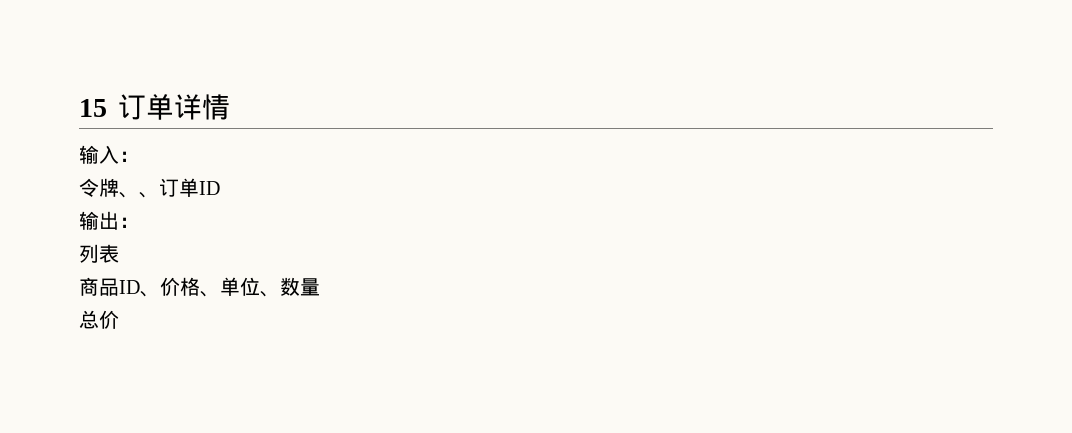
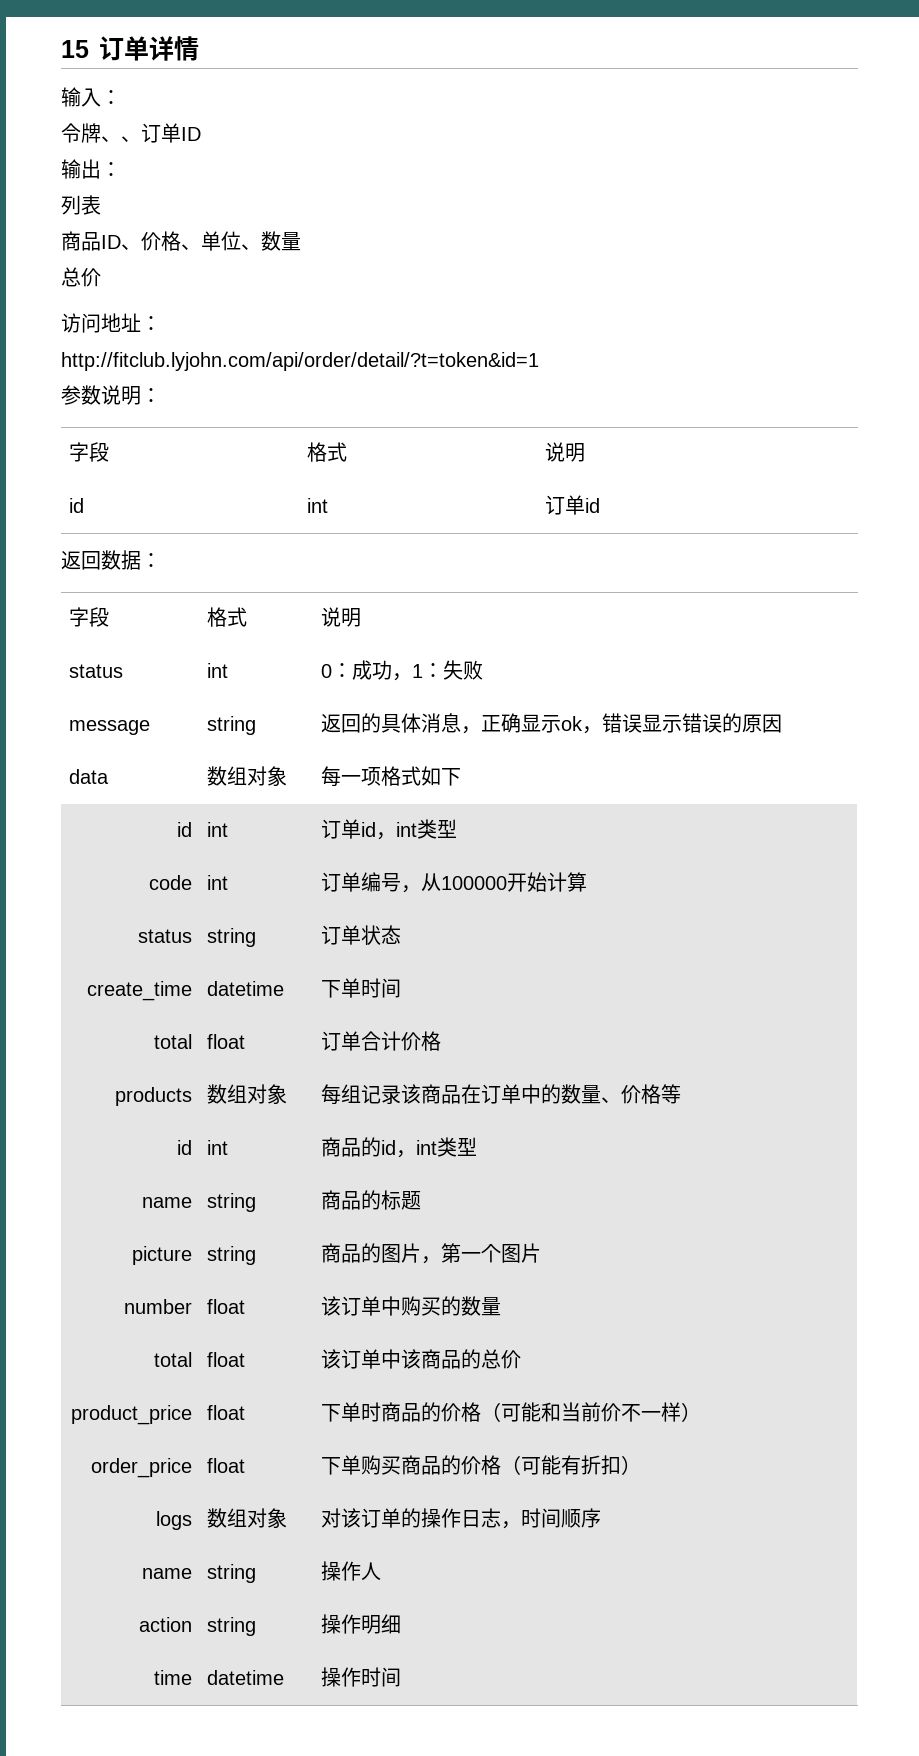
(119, 319) none -> [61,313,161,333] [61,352,539,371] [61,385,161,405] [69,442,110,462] [307,442,348,462] [545,442,586,462] [69,498,85,513] [307,498,329,513] [545,495,601,515] [61,550,161,570] [69,607,110,627] [207,607,248,627] [321,607,362,627] [69,664,124,678] [207,663,229,678] [321,660,484,681] [69,720,151,735] [207,716,257,735] [321,713,783,734] [69,769,110,784] [207,766,288,786] [321,766,462,787] [176,822,192,837] [207,822,229,837] [321,819,458,840] [148,875,192,890] [207,875,229,890] [321,872,588,893] [137,929,192,943] [207,928,257,947] [321,925,402,945] [86,981,192,1001] [207,981,285,996] [321,978,402,998] [153,1034,192,1049] [207,1034,246,1049] [321,1031,442,1051] [114,1087,192,1106] [207,1084,288,1104] [321,1084,682,1105] [176,1140,192,1155] [207,1140,229,1155] [321,1137,478,1158] [141,1197,192,1208] [207,1193,257,1212] [321,1190,422,1210] [131,1246,192,1265] [207,1246,257,1265] [321,1243,542,1264] [123,1299,192,1314] [207,1299,246,1314] [321,1296,502,1316] [153,1352,192,1367] [207,1352,246,1367] [321,1349,522,1369] [70,1405,192,1425] [207,1405,246,1420] [321,1402,702,1422] [90,1458,192,1478] [207,1458,246,1473] [321,1455,642,1475] [155,1511,192,1530] [207,1508,288,1528] [321,1508,602,1529] [141,1568,192,1579] [207,1564,257,1583] [321,1561,382,1581] [138,1617,192,1632] [207,1617,257,1636] [321,1614,402,1634] [153,1670,192,1685] [207,1670,285,1685] [321,1667,402,1687] // 访问地址： // http://fitclub.lyjohn.com/api/order/detail/?t=token&id=1 // 参数说明： // 字段 | 格式 | 说明 // id | int | 订单id // 返回数据： // 字段 | 格式 | 说明 // status | int | 0：成功，1：失败 // message | string | 返回的具体消息，正确显示ok，错误显示错误的原因 // data | 数组对象 | 每一项格式如下 // id | int | 订单id，int类型 // code | int | 订单编号，从100000开始计算 // status | string | 订单状态 // create_time | datetime | 下单时间 // total | float | 订单合计价格 // products | 数组对象 | 每组记录该商品在订单中的数量、价格等 // id | int | 商品的id，int类型 // name | string | 商品的标题 // picture | string | 商品的图片，第一个图片 // number | float | 该订单中购买的数量 // total | float | 该订单中该商品的总价 // product_price | float | 下单时商品的价格（可能和当前价不一样） // order_price | float | 下单购买商品的价格（可能有折扣） // logs | 数组对象 | 对该订单的操作日志，时间顺序 // name | string | 操作人 // action | string | 操作明细 // time | datetime | 操作时间

